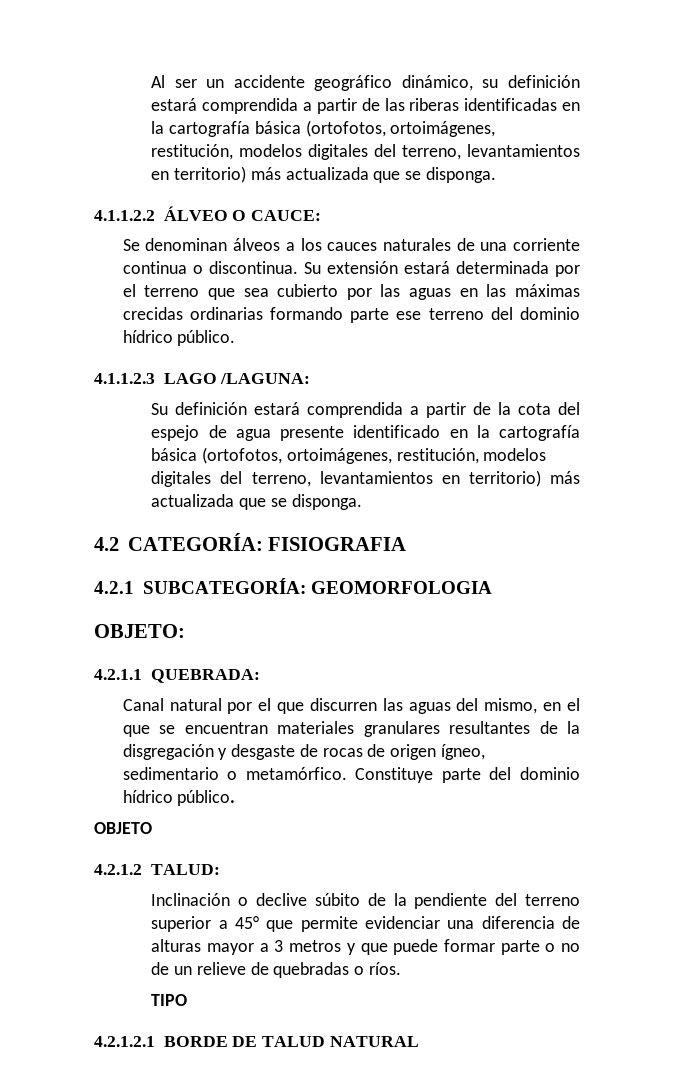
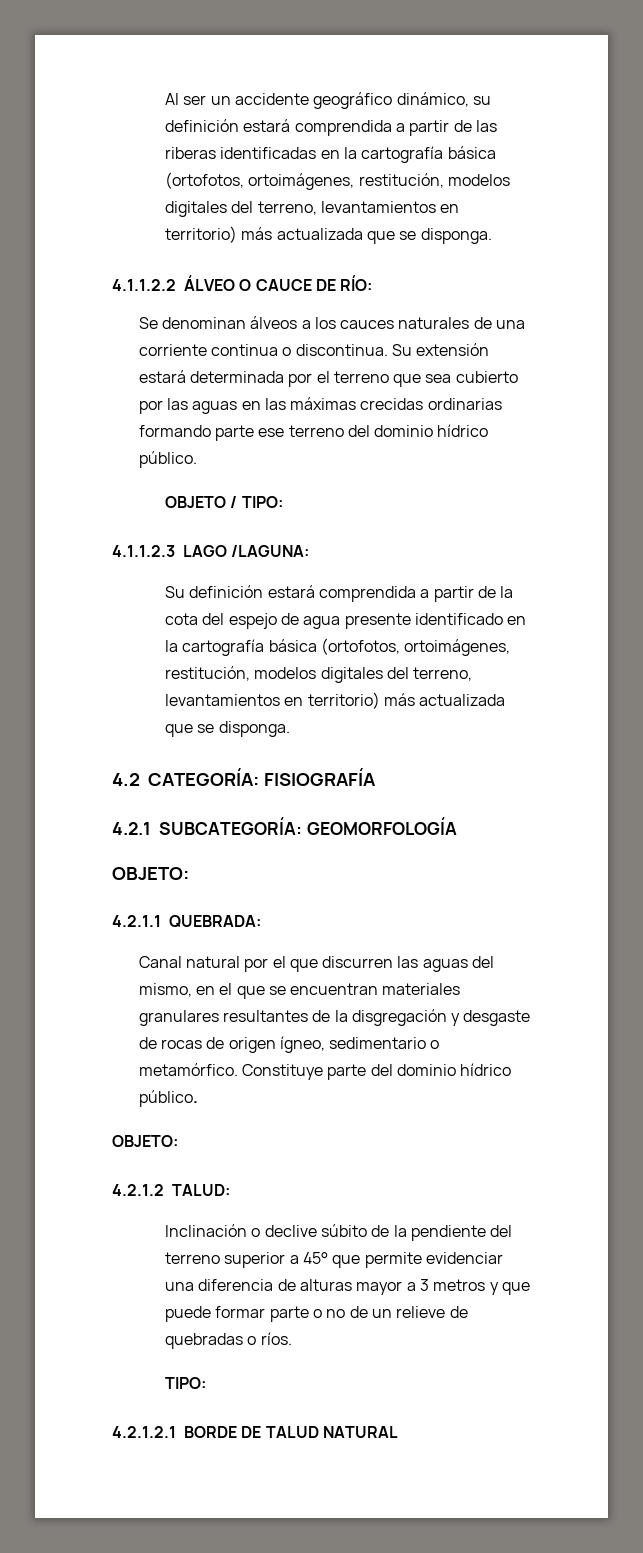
[251,210,322,221] CAUCE: -> [255,275,373,291] CAUCE DE RÍO:
(236, 338) none -> [165,496,283,508] // OBJETO / TIPO:
[268,537,407,551] FISIOGRAFIA -> [263,768,376,786] FISIOGRAFÍA
[310,581,492,594] GEOMORFOLOGIA -> [306,817,457,835] GEOMORFOLOGÍA
[94,822,152,834] OBJETO -> [112,1135,178,1147] OBJETO:
[151,994,188,1006] TIPO -> [165,1377,207,1389] TIPO:

